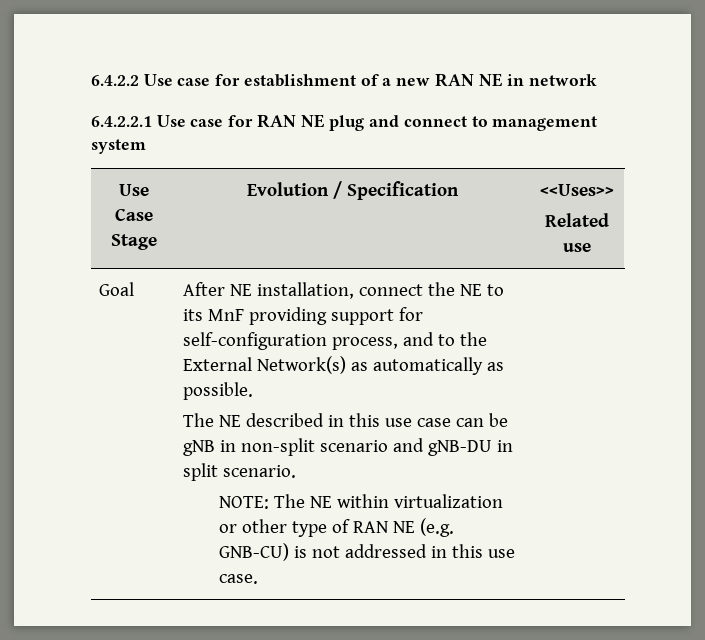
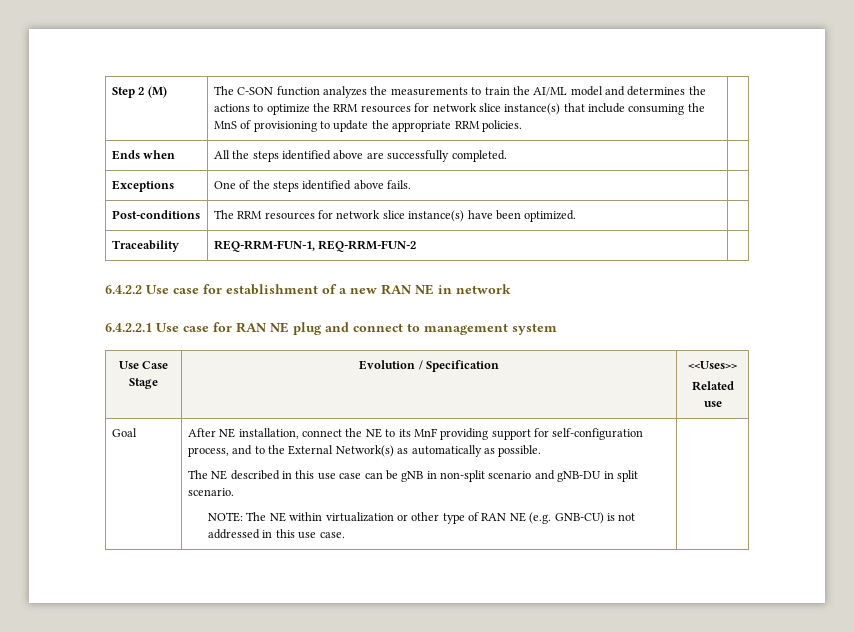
(91, 80) none -> [111,86,167,98] [213,86,706,98] [213,103,705,115] [213,120,522,132] [111,150,176,160] [213,150,507,162] [111,180,174,192] [213,180,412,192] [111,210,200,219] [213,210,577,222] [111,240,179,252] [213,240,417,252] Step 2 (M) | The C-SON function analyzes the measurements to train the AI/ML model and determines the actions to optimize the RRM resources for network slice instance(s) that include consuming the MnS of provisioning to update the appropriate RRM policies. | // Ends when | All the steps identified above are successfully completed. | // Exceptions | One of the steps identified above fails. | // Post-conditions | The RRM resources for network slice instance(s) have been optimized. | // Traceability | REQ-RRM-FUN-1, REQ-RRM-FUN-2 | //

